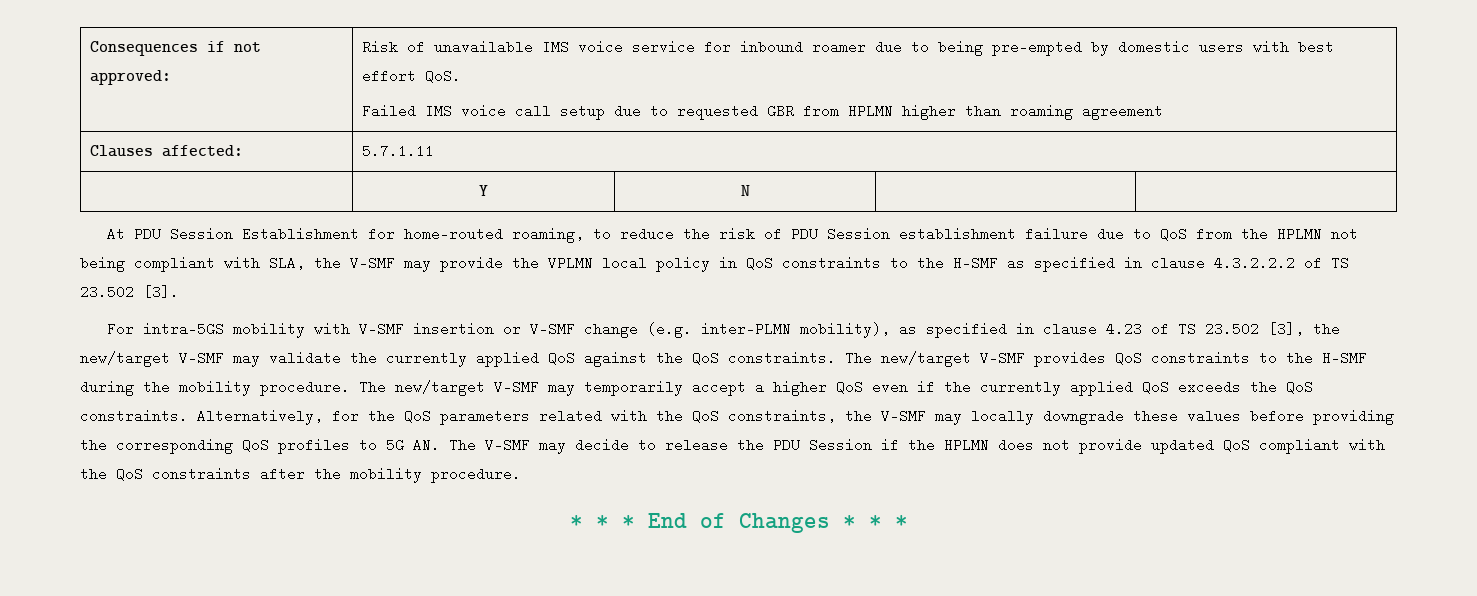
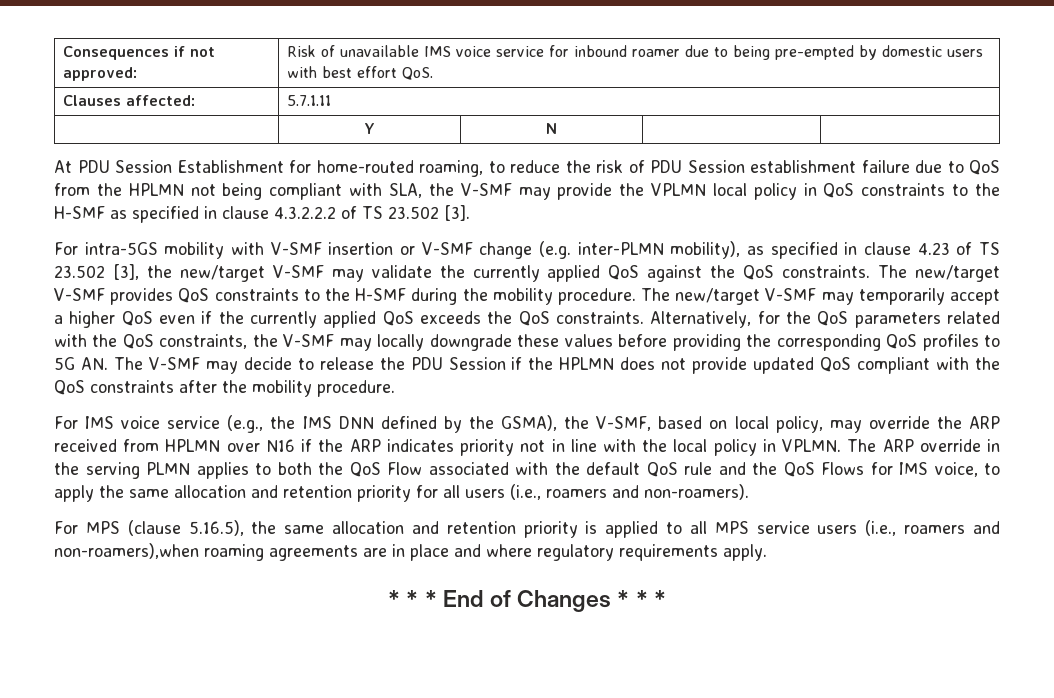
[361,104,1163,120] // Failed IMS voice call setup due to requested GBR from HPLMN higher than roaming agreement -> (434, 73) none
(521, 475) none -> [54,415,1000,433] [54,439,1001,456] [54,462,1000,479] [54,484,749,502] [54,520,1001,538] [54,543,767,561] // For IMS voice service (e.g., the IMS DNN defined by the GSMA), the V-SMF, based on local policy, may override the ARP received from HPLMN over N16 if the ARP indicates priority not in line with the local policy in VPLMN. The ARP override in the serving PLMN applies to both the QoS Flow associated with the default QoS rule and the QoS Flows for IMS voice, to apply the same allocation and retention priority for all users (i.e., roamers and non-roamers). // For MPS (clause 5.16.5), the same allocation and retention priority is applied to all MPS service users (i.e., roamers and non-roamers),when roaming agreements are in place and where regulatory requirements apply.

